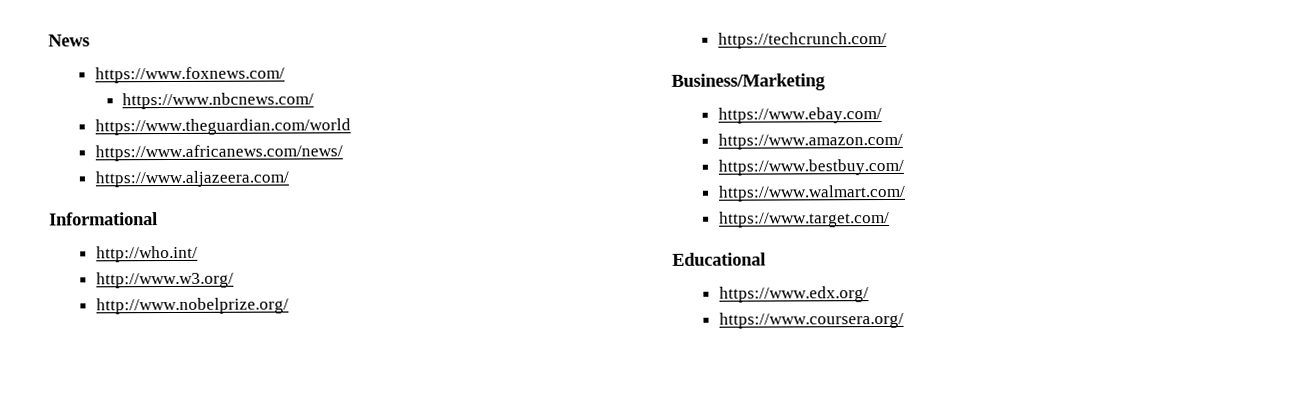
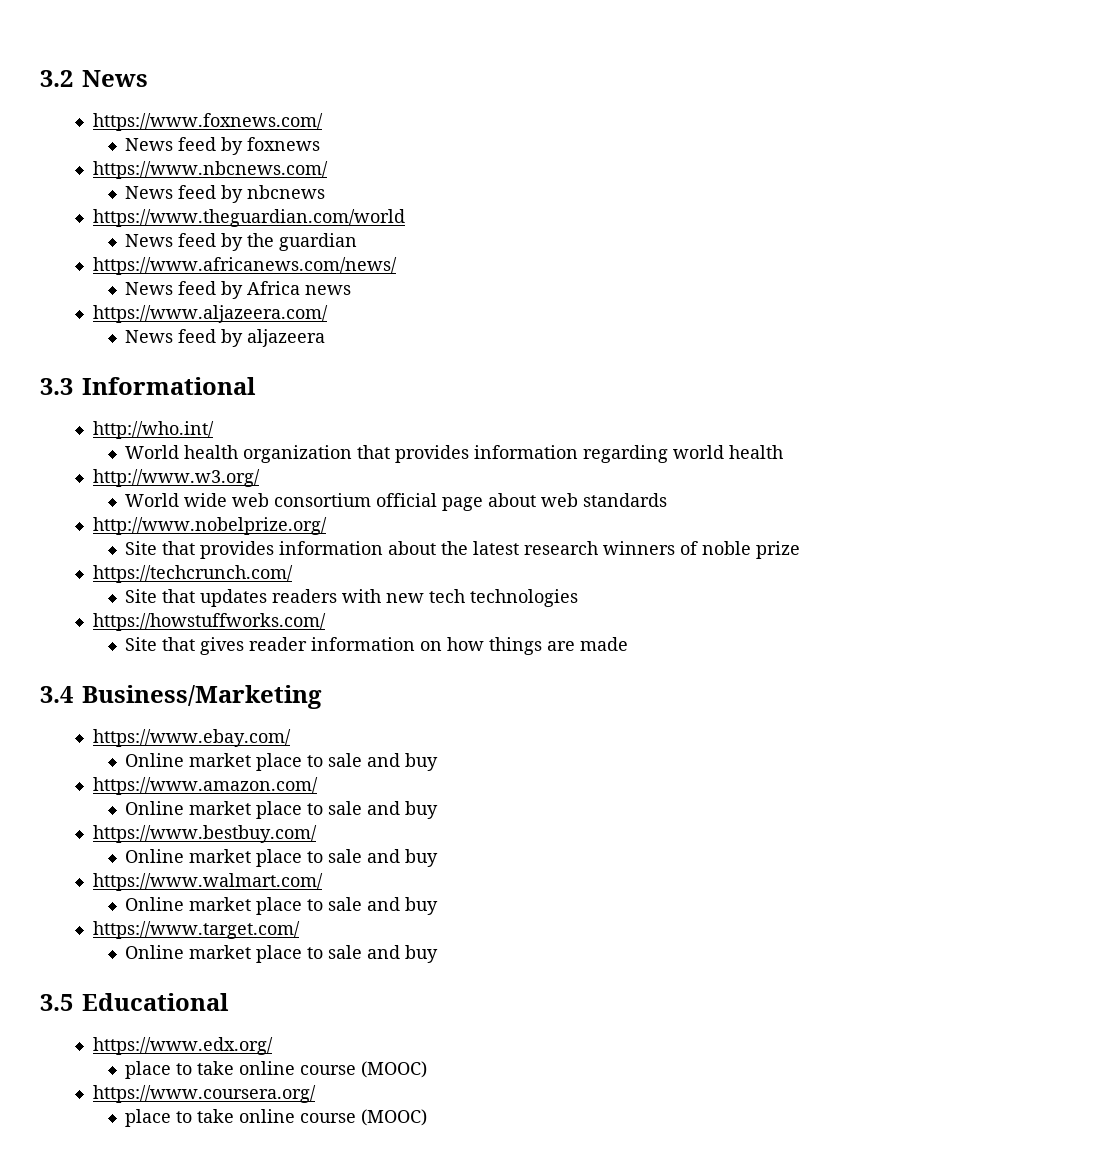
(48, 40) none -> [40,70,73,87] 3.2
[122,92,315,110] [94,118,351,136] [94,144,343,162] [94,170,289,188] [49,212,158,226] [95,245,198,263] [95,271,234,289] [95,297,289,315] [717,32,887,49] [671,73,826,91] [717,107,882,124] [717,132,903,150] [717,158,904,176] [717,184,906,202] [718,210,890,228] [672,252,766,266] [718,286,869,303] [718,311,904,329] https://www.nbcnews.com/ // https://www.theguardian.com/world // https://www.africanews.com/news/ // https://www.aljazeera.com/ // Informational // http://who.int/ // http://www.w3.org/ // http://www.nobelprize.org/ // https://techcrunch.com/ // Business/Marketing // https://www.ebay.com/ // https://www.amazon.com/ // https://www.bestbuy.com/ // https://www.walmart.com/ // https://www.target.com/ // Educational // https://www.edx.org/ // https://www.coursera.org/ -> [125,137,321,155] [92,161,328,179] [125,185,326,203] [92,209,405,227] [125,233,358,251] [92,257,397,275] [125,281,352,299] [92,305,328,323] [125,329,326,347] [40,377,256,395] [92,421,214,439] [125,445,784,463] [92,469,260,487] [125,493,668,511] [92,517,327,535] [125,541,801,559] [92,565,293,583] [125,589,579,607] [92,613,326,631] [125,637,629,655] [40,685,322,709] [92,729,291,747] [125,753,439,771] [92,777,318,795] [125,801,439,819] [92,825,317,843] [125,849,439,867] [92,873,323,891] [125,897,439,915] [92,921,300,939] [125,945,439,963] [40,993,229,1011] [92,1037,273,1055] [125,1061,428,1079] [92,1085,316,1103] [125,1109,428,1127] News feed by foxnews // https://www.nbcnews.com/ // News feed by nbcnews // https://www.theguardian.com/world // News feed by the guardian // https://www.africanews.com/news/ // News feed by Africa news // https://www.aljazeera.com/ // News feed by aljazeera // 3.3 Informational // http://who.int/ // World health organization that provides information regarding world health // http://www.w3.org/ // World wide web consortium official page about web standards // http://www.nobelprize.org/ // Site that provides information about the latest research winners of noble prize // https://techcrunch.com/ // Site that updates readers with new tech technologies // https://howstuffworks.com/ // Site that gives reader information on how things are made // 3.4 Business/Marketing // https://www.ebay.com/ // Online market place to sale and buy // https://www.amazon.com/ // Online market place to sale and buy // https://www.bestbuy.com/ // Online market place to sale and buy // https://www.walmart.com/ // Online market place to sale and buy // https://www.target.com/ // Online market place to sale and buy // 3.5 Educational // https://www.edx.org/ // place to take online course (MOOC) // https://www.coursera.org/ // place to take online course (MOOC)

